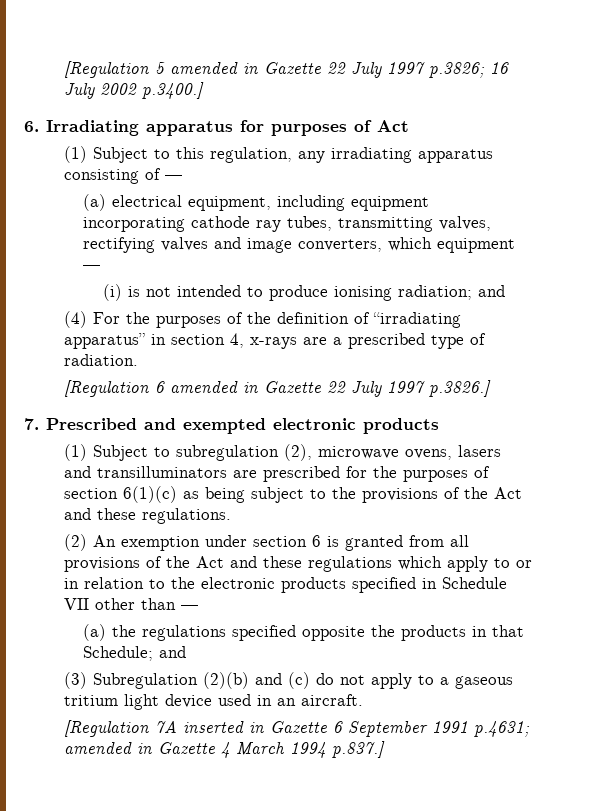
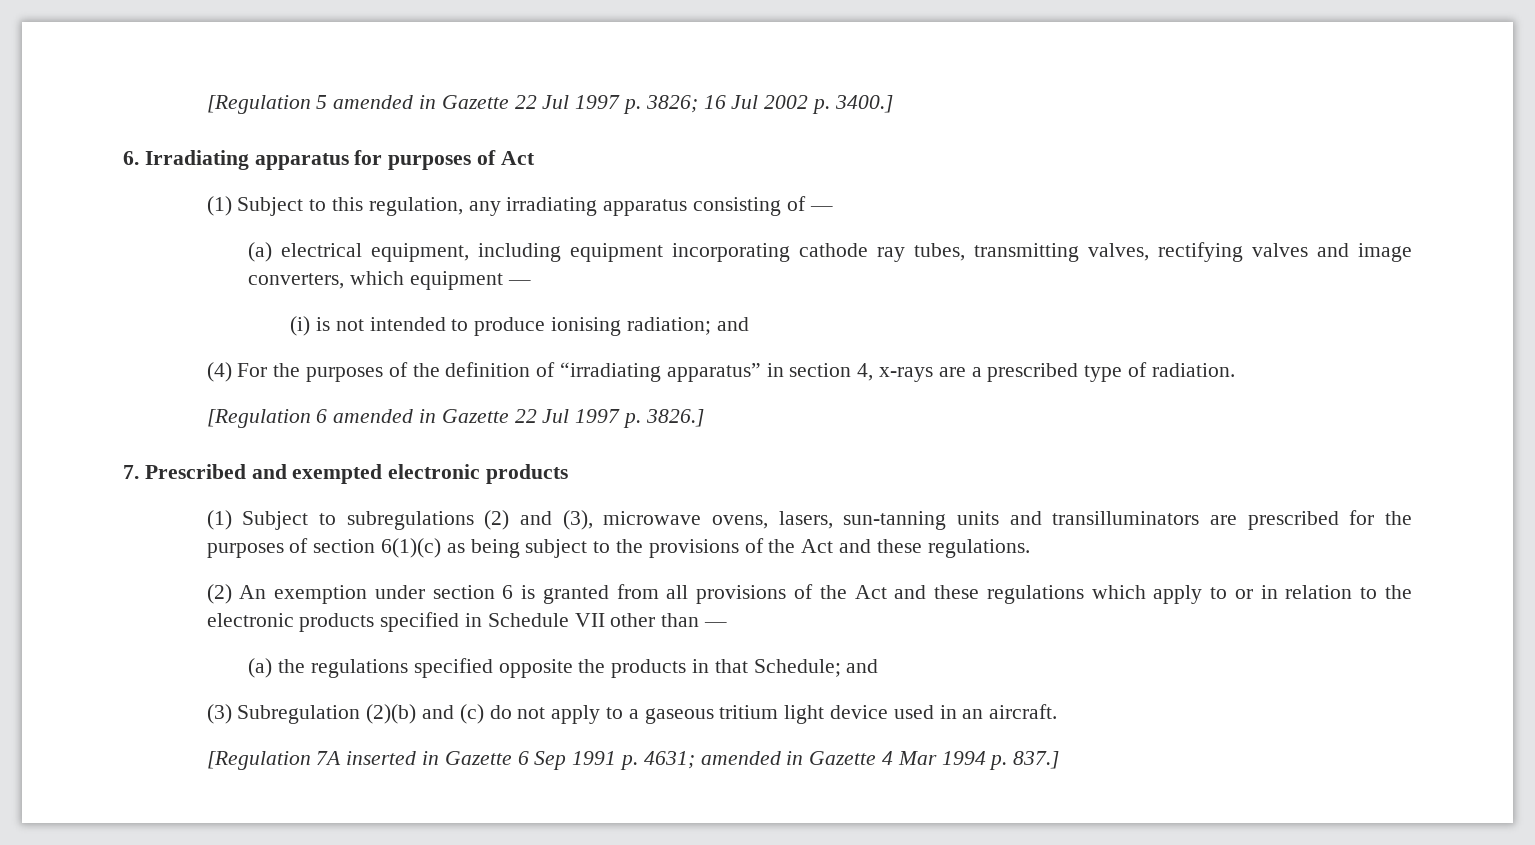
[350,62,509,78] [63,82,204,99] July 1997 p.3826; 16 July 2002 p.3400.] -> [542,95,893,114] Jul 1997 p. 3826; 16 Jul 2002 p. 3400.]
[350,380,491,397] July 1997 p.3826.] -> [542,409,704,428] Jul 1997 p. 3826.]
[175,444,501,461] subregulation (2), microwave ovens, lasers -> [346,510,999,530] subregulations (2) and (3), microwave ovens, lasers, sun-tanning units
[347,721,530,737] [63,741,385,758] September 1991 p.4631; amended in Gazette 4 March 1994 p.837.] -> [534,751,1060,770] Sep 1991 p. 4631; amended in Gazette 4 Mar 1994 p. 837.]

